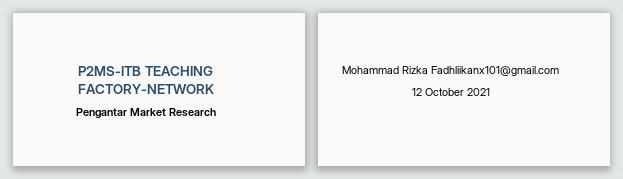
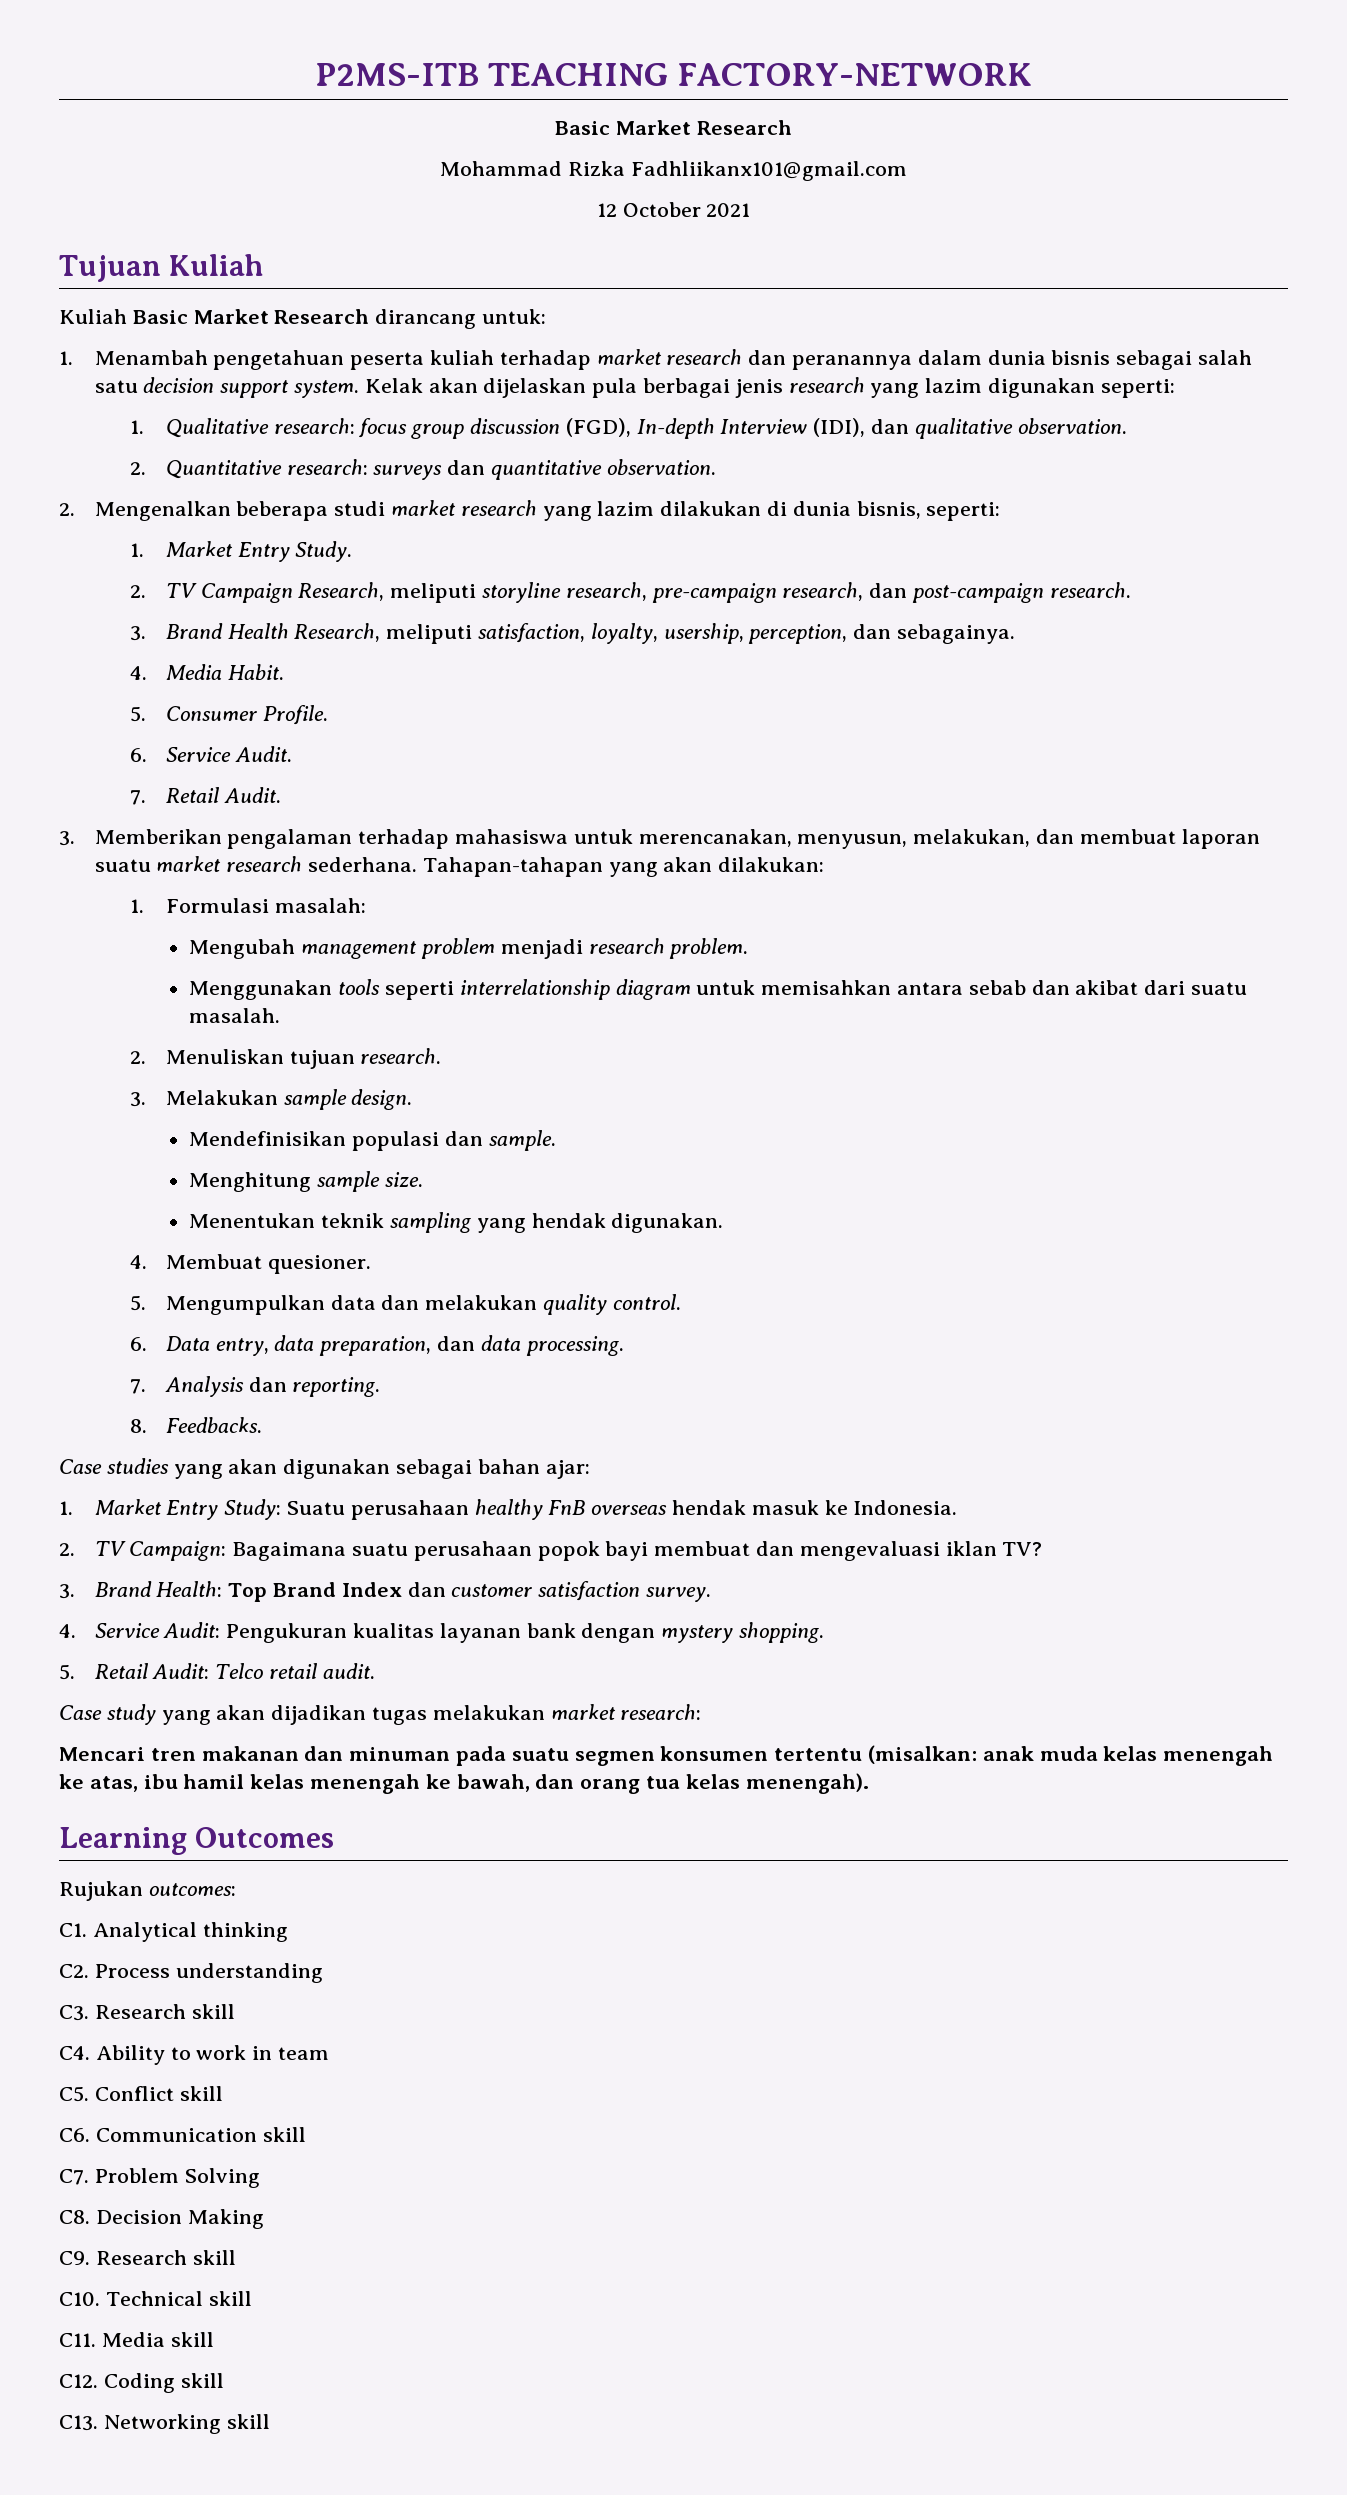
[75,108,127,119] Pengantar -> [555,121,611,135] Basic
(490, 92) none -> [59,254,264,282] [59,309,547,329] [59,349,1253,370] [94,377,1175,398] [130,418,1127,439] [130,459,716,480] [59,500,1001,521] [130,541,353,562] [130,582,1131,603] [130,623,1015,644] [130,664,284,680] [130,705,328,725] [130,746,292,762] [130,787,281,805] [59,829,1260,849] [94,856,825,877] [130,898,366,913] [189,938,749,959] [189,979,1248,1000] [189,1008,281,1023] [130,1048,442,1069] [130,1089,413,1110] [189,1130,556,1151] [189,1171,424,1192] [189,1212,724,1233] [130,1254,371,1274] [130,1294,681,1315] [130,1335,624,1356] [130,1376,381,1397] [130,1417,262,1433] [59,1458,590,1479] [59,1499,958,1520] [59,1541,1043,1561] [59,1581,712,1602] [59,1622,825,1643] [59,1663,375,1680] [59,1704,702,1725] [59,1745,1274,1766] [59,1773,869,1794] [59,1827,335,1855] [59,1881,236,1901] [59,1922,288,1942] [59,1963,323,1983] [59,2004,235,2021] [59,2045,330,2065] [59,2086,223,2102] [59,2127,306,2142] [59,2168,260,2188] [59,2209,264,2229] [59,2250,236,2265] [59,2291,252,2306] [59,2332,214,2347] [59,2373,224,2393] [59,2414,270,2434] // Tujuan Kuliah // Kuliah Basic Market Research dirancang untuk: // 1. Menambah pengetahuan peserta kuliah terhadap market research dan peranannya dalam dunia bisnis sebagai salah satu decision support system. Kelak akan dijelaskan pula berbagai jenis research yang lazim digunakan seperti: // 1. Qualitative research: focus group discussion (FGD), In-depth Interview (IDI), dan qualitative observation. // 2. Quantitative research: surveys dan quantitative observation. // 2. Mengenalkan beberapa studi market research yang lazim dilakukan di dunia bisnis, seperti: // 1. Market Entry Study. // 2. TV Campaign Research, meliputi storyline research, pre-campaign research, dan post-campaign research. // 3. Brand Health Research, meliputi satisfaction, loyalty, usership, perception, dan sebagainya. // 4. Media Habit. // 5. Consumer Profile. // 6. Service Audit. // 7. Retail Audit. // 3. Memberikan pengalaman terhadap mahasiswa untuk merencanakan, menyusun, melakukan, dan membuat laporan suatu market research sederhana. Tahapan-tahapan yang akan dilakukan: // 1. Formulasi masalah: // Mengubah management problem menjadi research problem. // Menggunakan tools seperti interrelationship diagram untuk memisahkan antara sebab dan akibat dari suatu masalah. // 2. Menuliskan tujuan research. // 3. Melakukan sample design. // Mendefinisikan populasi dan sample. // Menghitung sample size. // Menentukan teknik sampling yang hendak digunakan. // 4. Membuat quesioner. // 5. Mengumpulkan data dan melakukan quality control. // 6. Data entry, data preparation, dan data processing. // 7. Analysis dan reporting. // 8. Feedbacks. // Case studies yang akan digunakan sebagai bahan ajar: // 1. Market Entry Study: Suatu perusahaan healthy FnB overseas hendak masuk ke Indonesia. // 2. TV Campaign: Bagaimana suatu perusahaan popok bayi membuat dan mengevaluasi iklan TV? // 3. Brand Health: Top Brand Index dan customer satisfaction survey. // 4. Service Audit: Pengukuran kualitas layanan bank dengan mystery shopping. // 5. Retail Audit: Telco retail audit. // Case study yang akan dijadikan tugas melakukan market research: // Mencari tren makanan dan minuman pada suatu segmen konsumen tertentu (misalkan: anak muda kelas menengah ke atas, ibu hamil kelas menengah ke bawah, dan orang tua kelas menengah). // Learning Outcomes // Rujukan outcomes: // C1. Analytical thinking // C2. Process understanding // C3. Research skill // C4. Ability to work in team // C5. Conflict skill // C6. Communication skill // C7. Problem Solving // C8. Decision Making // C9. Research skill // C10. Technical skill // C11. Media skill // C12. Coding skill // C13. Networking skill

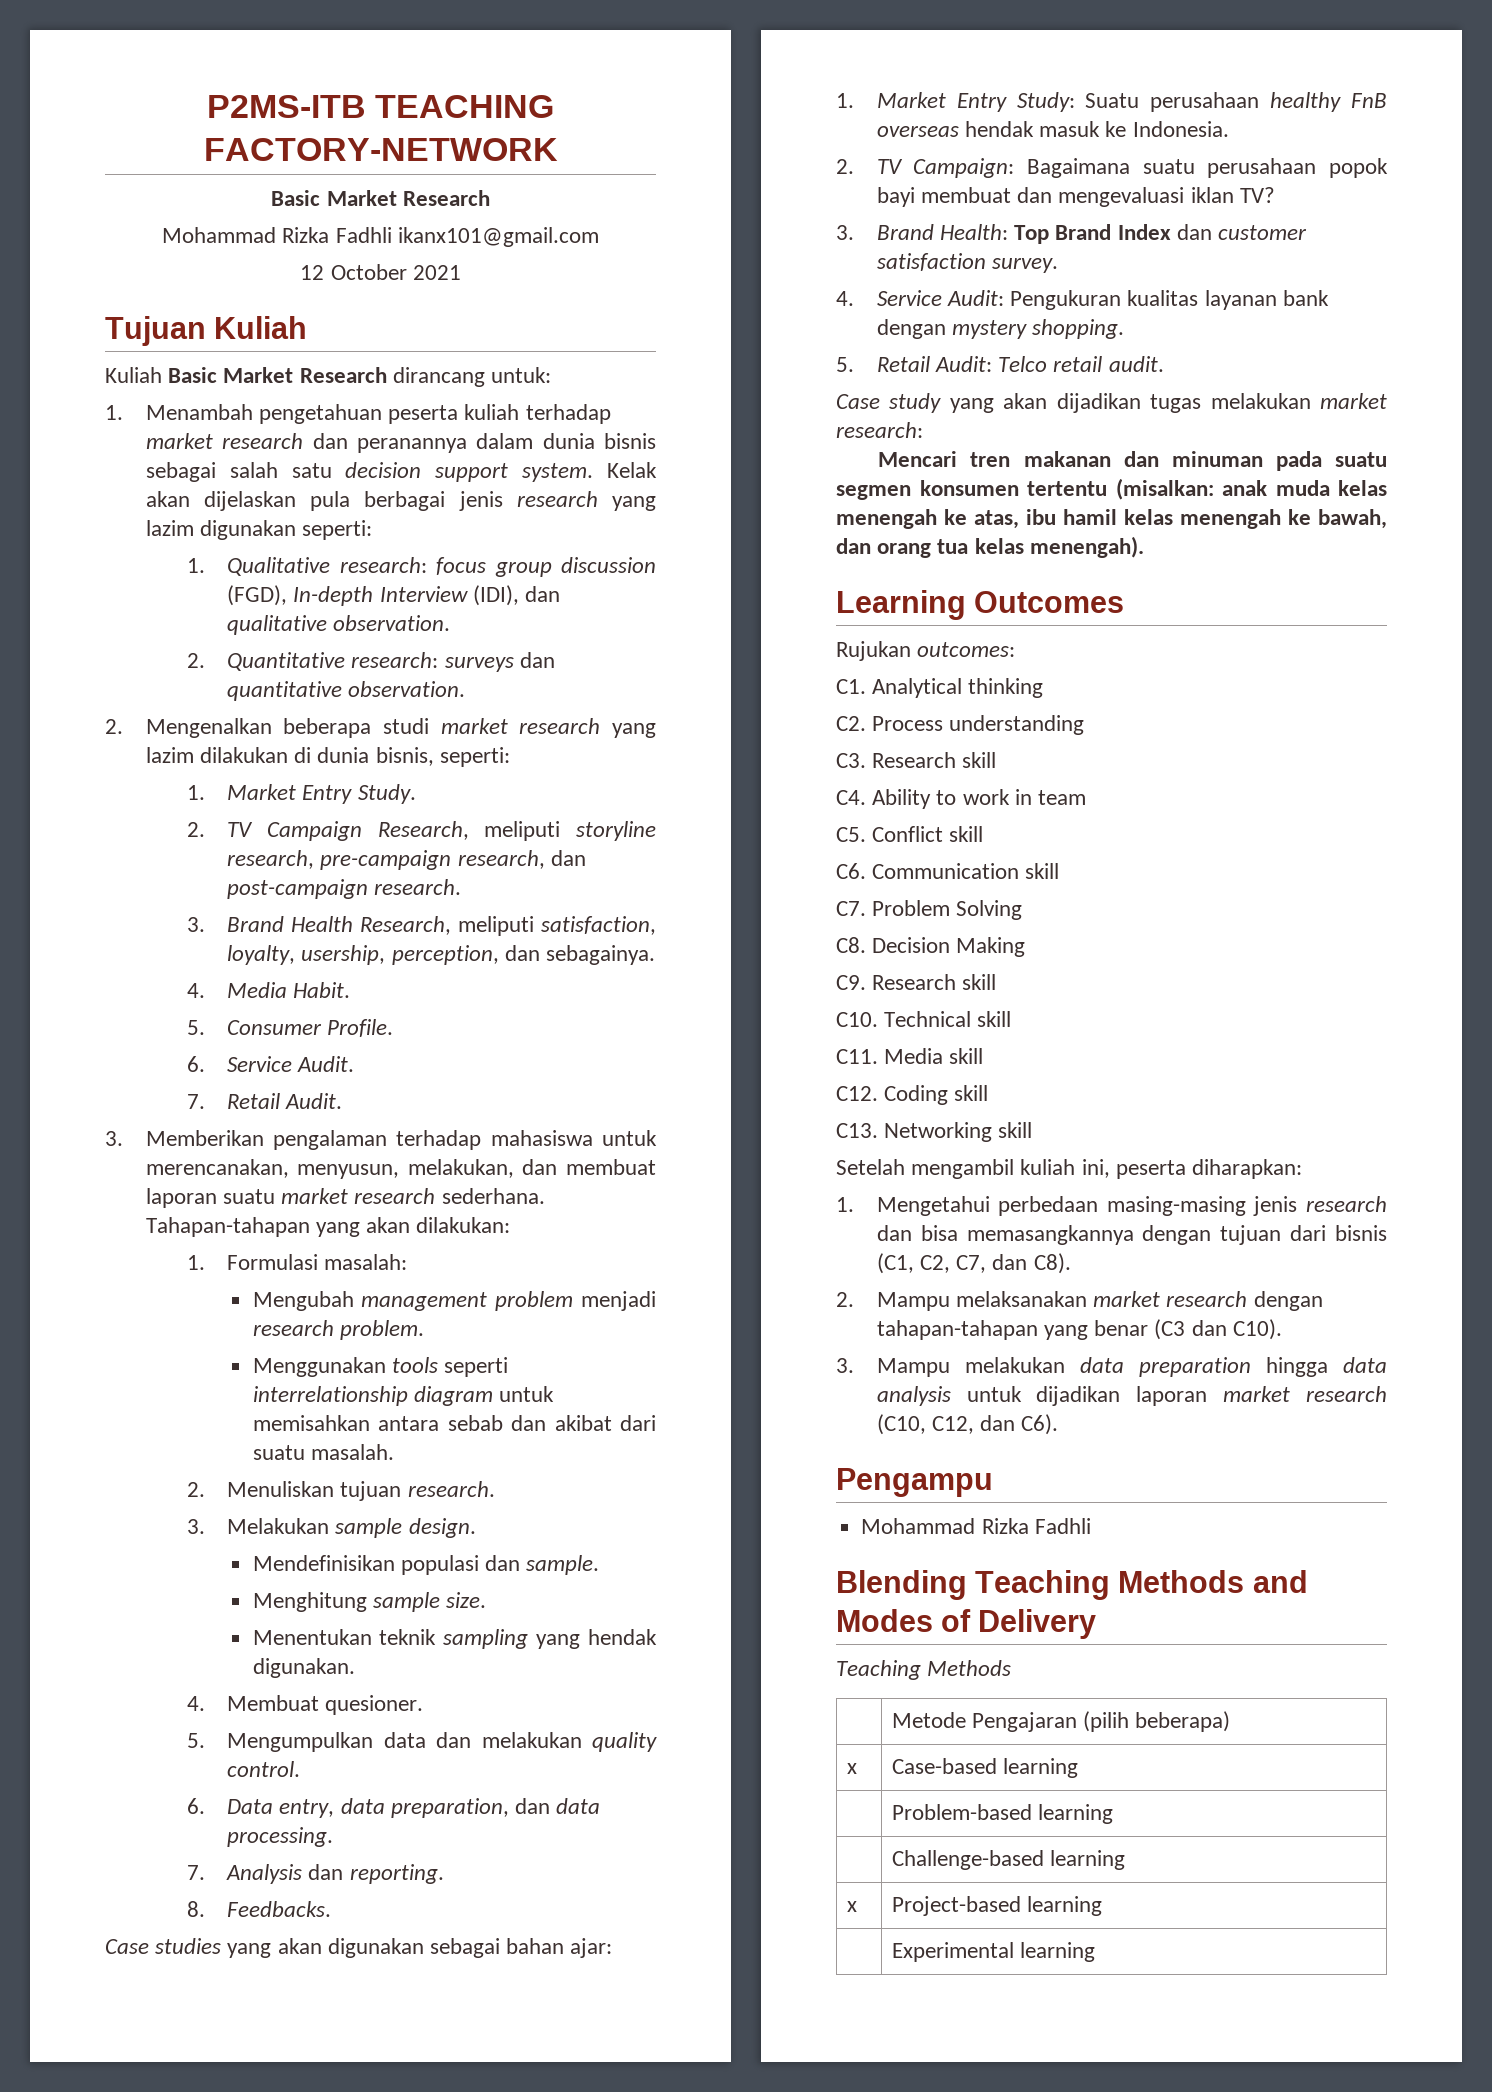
[630,161,907,181] Fadhliikanx101@gmail.com -> [335,227,599,247] Fadhli ikanx101@gmail.com
(270, 2421) none -> [836,1159,1303,1179] [836,1196,1387,1216] [876,1225,1387,1245] [876,1253,1071,1274] [836,1291,1323,1311] [876,1319,1282,1340] [836,1357,1387,1377] [876,1386,1387,1406] [876,1414,1059,1435] [836,1468,993,1497] [861,1518,1091,1534] [836,1570,1308,1600] [836,1609,1097,1639] [836,1660,1012,1680] [891,1711,1231,1732] [846,1763,857,1774] [891,1758,1079,1778] [891,1804,1114,1824] [891,1850,1126,1870] [846,1901,857,1912] [891,1896,1103,1916] [891,1942,1096,1962] // Setelah mengambil kuliah ini, peserta diharapkan: // 1. Mengetahui perbedaan masing-masing jenis research dan bisa memasangkannya dengan tujuan dari bisnis (C1, C2, C7, dan C8). // 2. Mampu melaksanakan market research dengan tahapan-tahapan yang benar (C3 dan C10). // 3. Mampu melakukan data preparation hingga data analysis untuk dijadikan laporan market research (C10, C12, dan C6). // Pengampu // Mohammad Rizka Fadhli // Blending Teaching Methods and Modes of Delivery // Teaching Methods // | Metode Pengajaran (pilih beberapa) // x | Case-based learning // | Problem-based learning // | Challenge-based learning // x | Project-based learning // | Experimental learning

